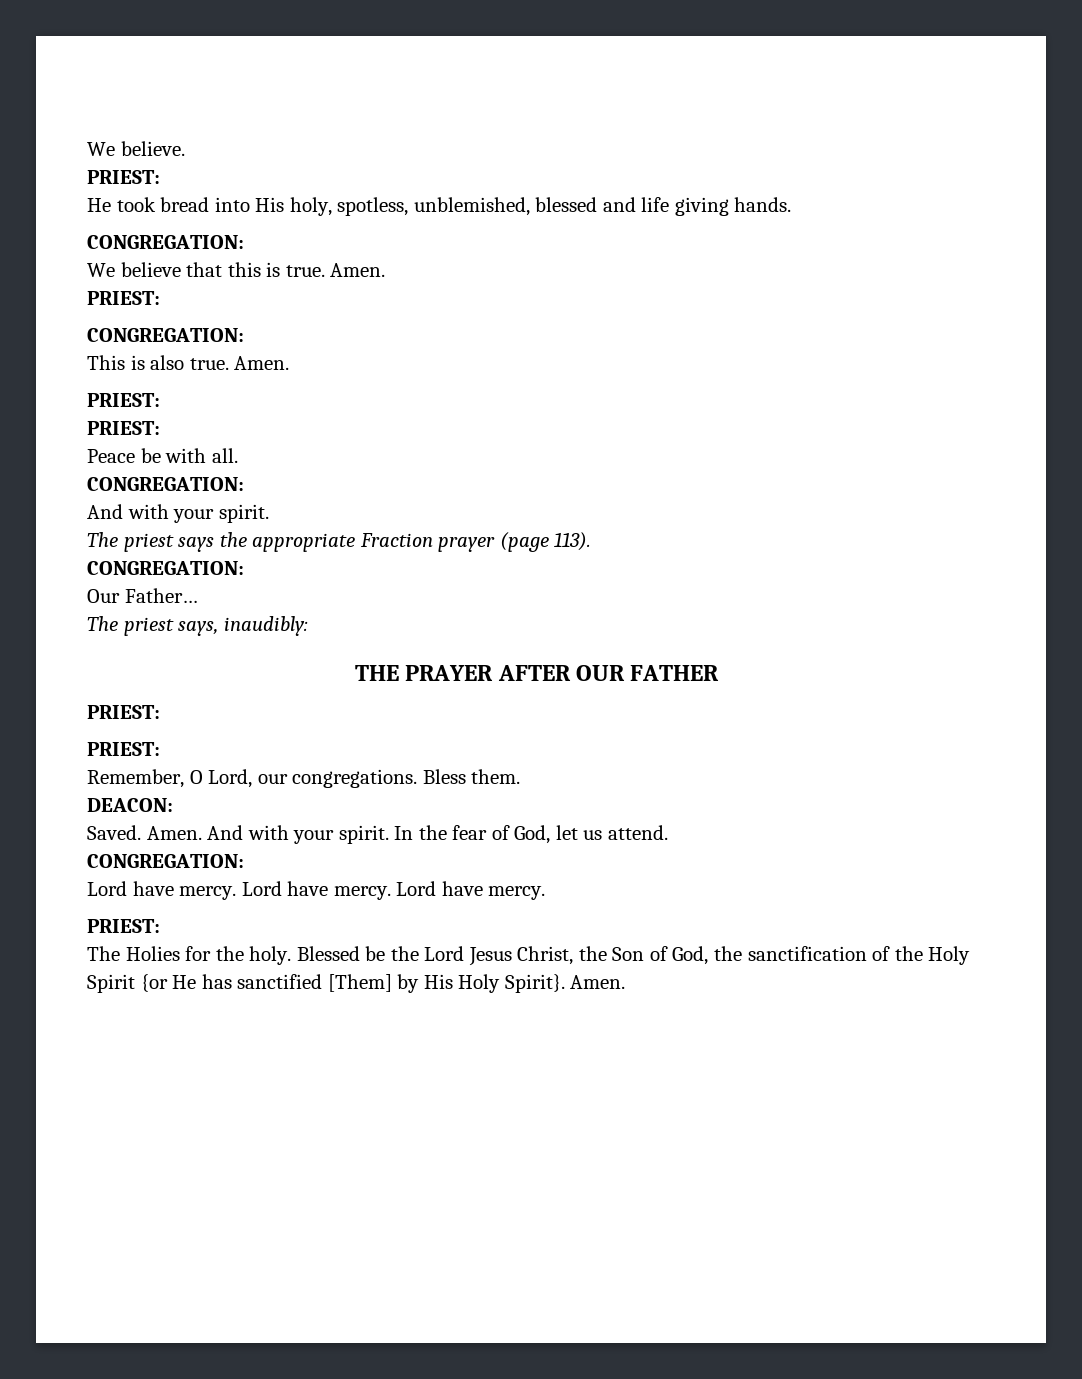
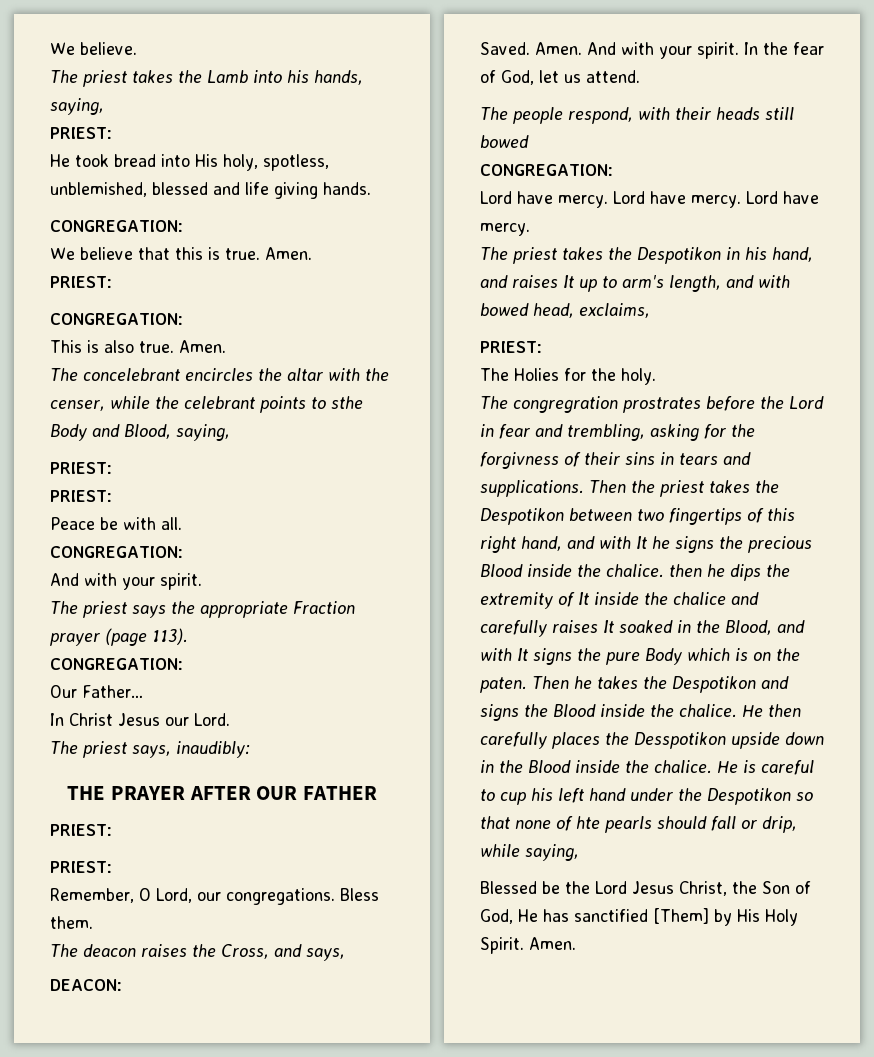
(185, 148) none -> [50,70,363,87] [50,98,104,115] // The priest takes the Lamb into his hands, saying,
(290, 363) none -> [50,368,389,381] [50,396,363,413] [50,424,230,441] // The concelebrant encircles the altar with the censer, while the celebrant points to sthe Body and Blood, saying,
(198, 595) none -> [50,713,230,726] // In Christ Jesus our Lord.
(521, 776) none -> [50,944,345,961] // The deacon raises the Cross, and says,
(668, 832) none -> [480,107,794,124] [480,135,529,148] // The people respond, with their heads still bowed
(546, 893) none -> [480,247,813,264] [480,275,790,292] [480,303,650,318] // The priest takes the Despotikon in his hand, and raises It up to arm's length, and with bowed head, exclaims,
(292, 955) none -> [480,396,824,413] [480,424,755,441] [480,452,751,469] [480,480,779,497] [480,508,795,525] [480,536,812,553] [480,564,790,581] [480,592,759,609] [480,620,805,637] [480,648,800,665] [480,676,789,693] [480,704,801,721] [480,732,824,749] [480,760,814,775] [480,788,813,805] [480,816,797,833] [480,844,579,861] // The congregration prostrates before the Lord in fear and trembling, asking for the forgivness of their sins in tears and supplications. Then the priest takes the Despotikon between two fingertips of this right hand, and with It he signs the precious Blood inside the chalice. then he dips the extremity of It inside the chalice and carefully raises It soaked in the Blood, and with It signs the pure Body which is on the paten. Then he takes the Despotikon and signs the Blood inside the chalice. He then carefully places the Desspotikon upside down in the Blood inside the chalice. He is careful to cup his left hand under the Despotikon so that none of hte pearls should fall or drip, while saying, //
[714,946,971,965] [87,974,168,993] the sanctification of the Holy Spirit {or -> (513, 916) none
[504,974,565,993] Spirit}. -> [480,937,524,954] Spirit.

